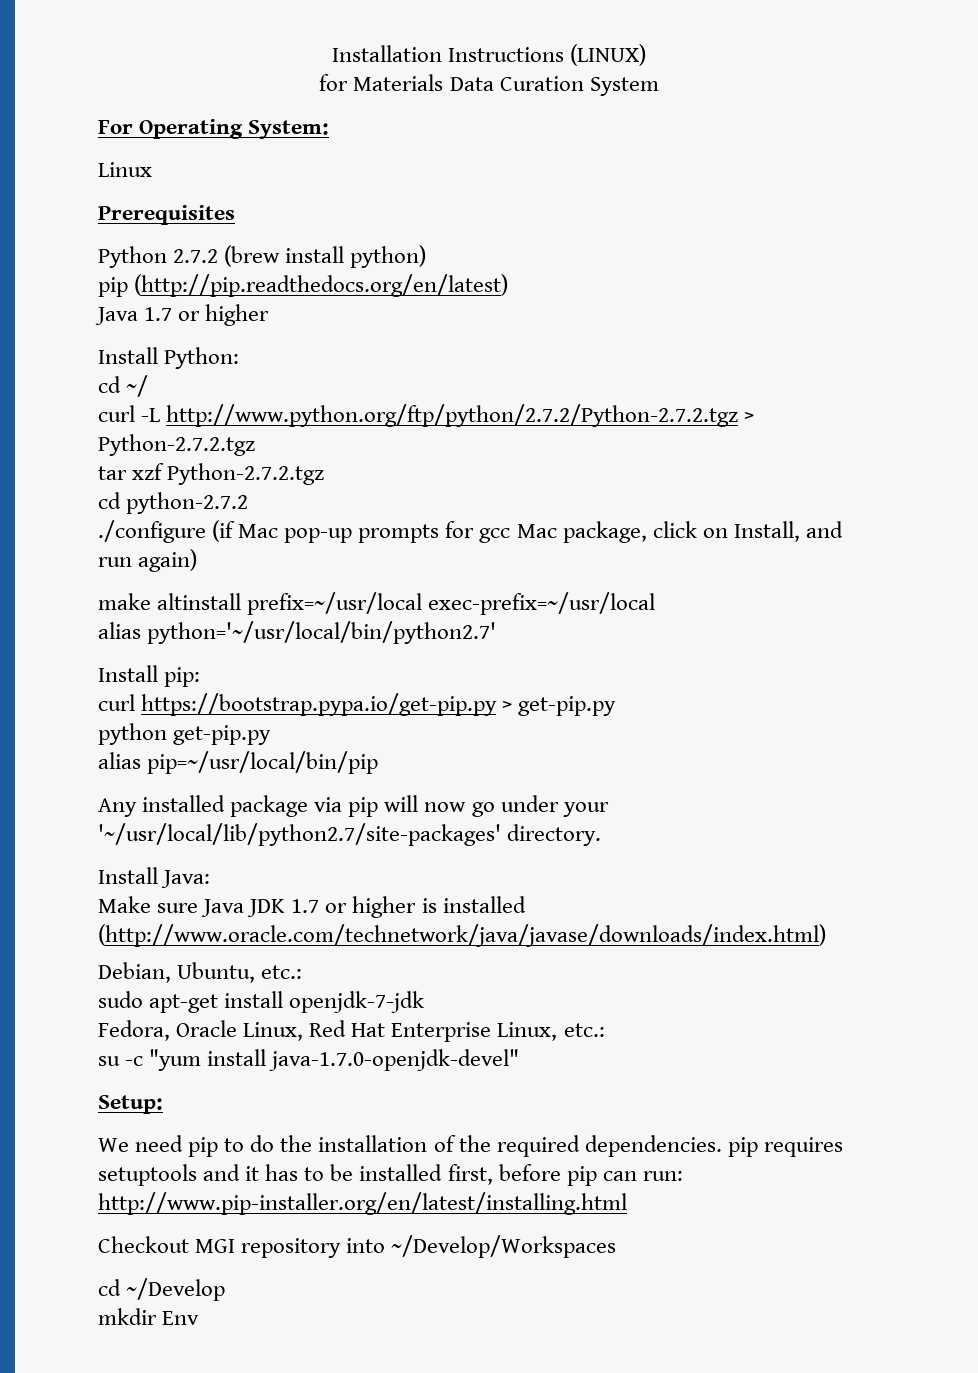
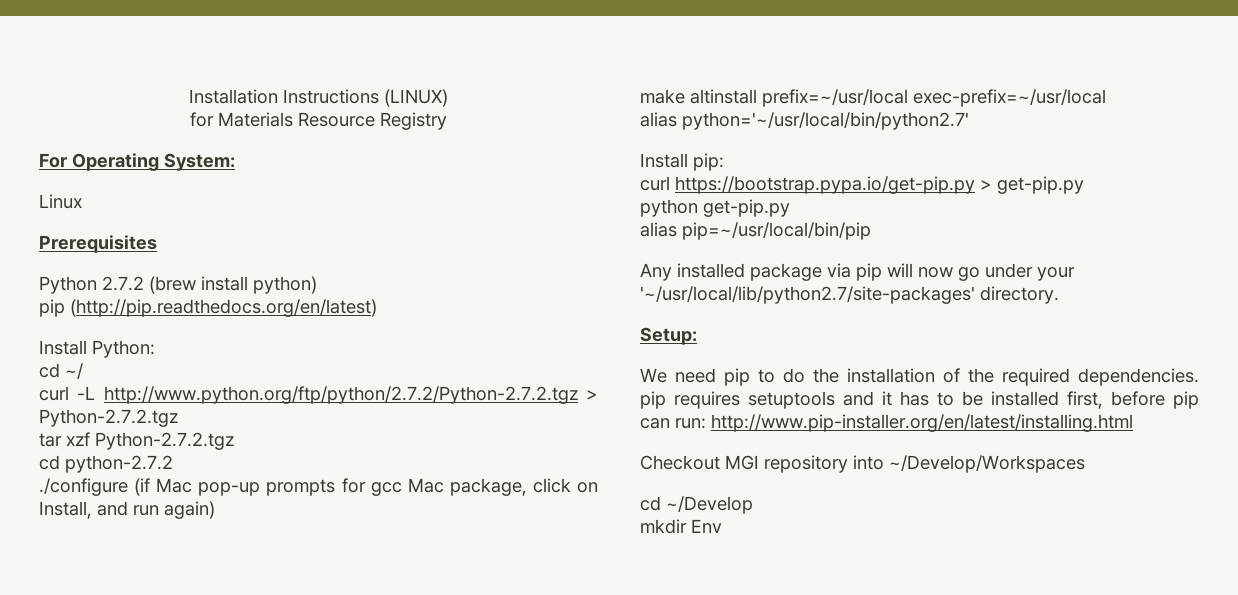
[449,76,659,96] Data Curation System -> [298,112,447,130] Resource Registry
[95,304,270,326] // Java 1.7 or higher -> (377, 308) none
[98,867,211,888] [98,896,526,918] [98,924,826,947] [98,962,303,983] [98,991,425,1013] [98,1020,605,1042] [98,1049,520,1071] // Install Java: // Make sure Java JDK 1.7 or higher is installed (http://www.oracle.com/technetwork/java/javase/downloads/index.html) // Debian, Ubuntu, etc.: // sudo apt-get install openjdk-7-jdk // Fedora, Oracle Linux, Red Hat Enterprise Linux, etc.: // su -c "yum install java-1.7.0-openjdk-devel" -> (1059, 295) none

